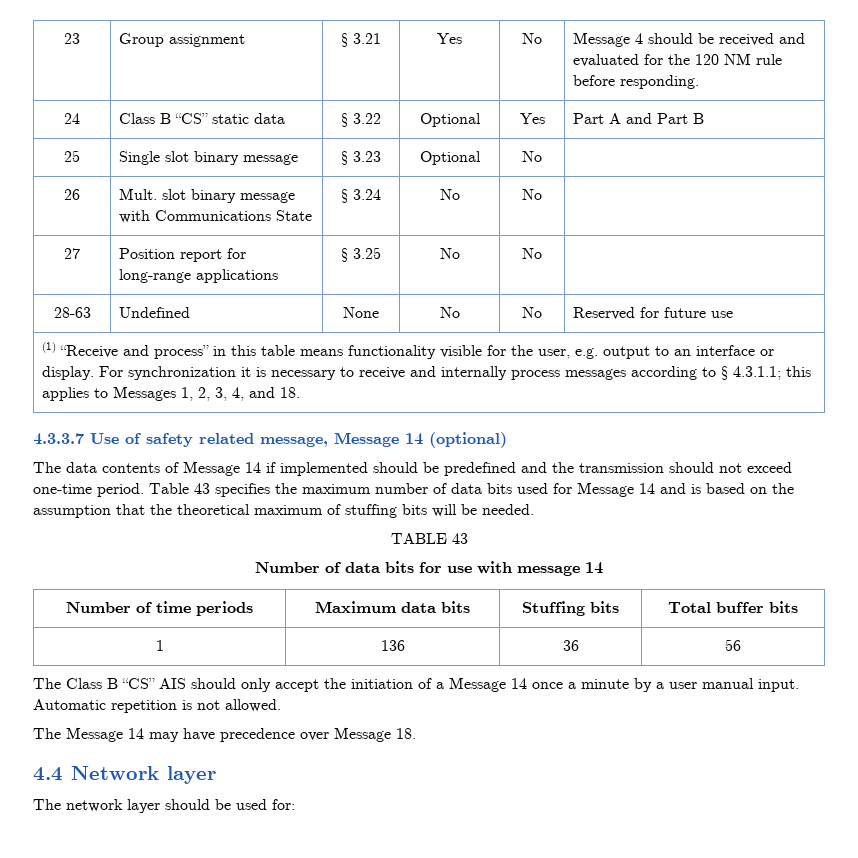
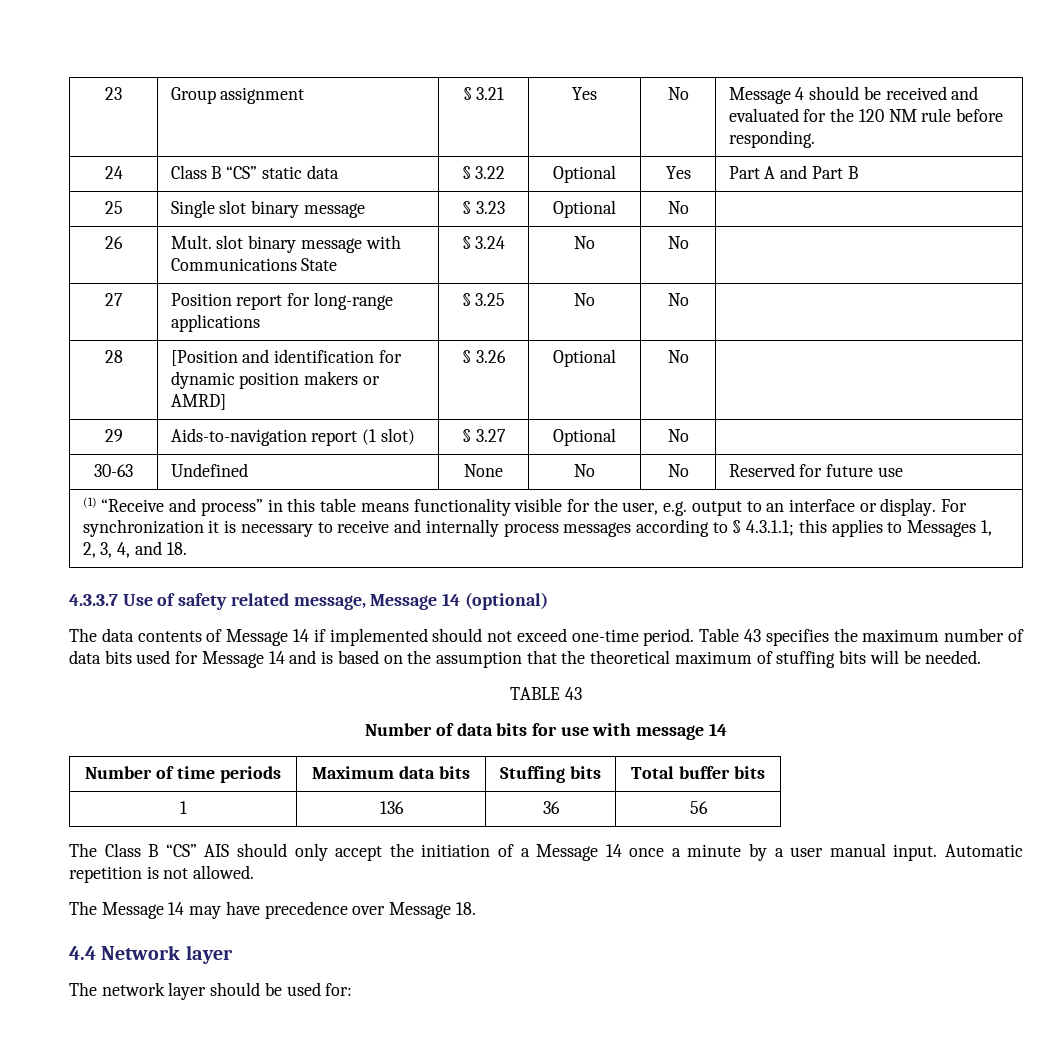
[53,307,91,318] 28-63 -> [104,350,123,363] [170,349,402,366] [170,371,380,389] [170,394,226,410] [462,350,506,363] [553,349,616,367] [667,350,689,363] [104,429,123,442] [170,428,415,446] [462,429,506,442] [553,428,616,446] [667,429,689,442] [94,464,133,477] 28 | [Position and identification for dynamic position makers or AMRD] | § 3.26 | Optional | No | // 29 | Aids-to-navigation report (1 slot) | § 3.27 | Optional | No | // 30-63
[423,462,714,476] be predefined and the transmission should -> (483, 635) none

